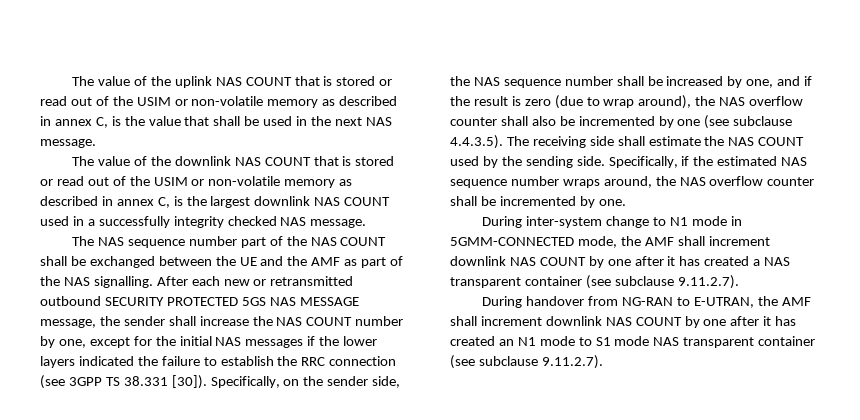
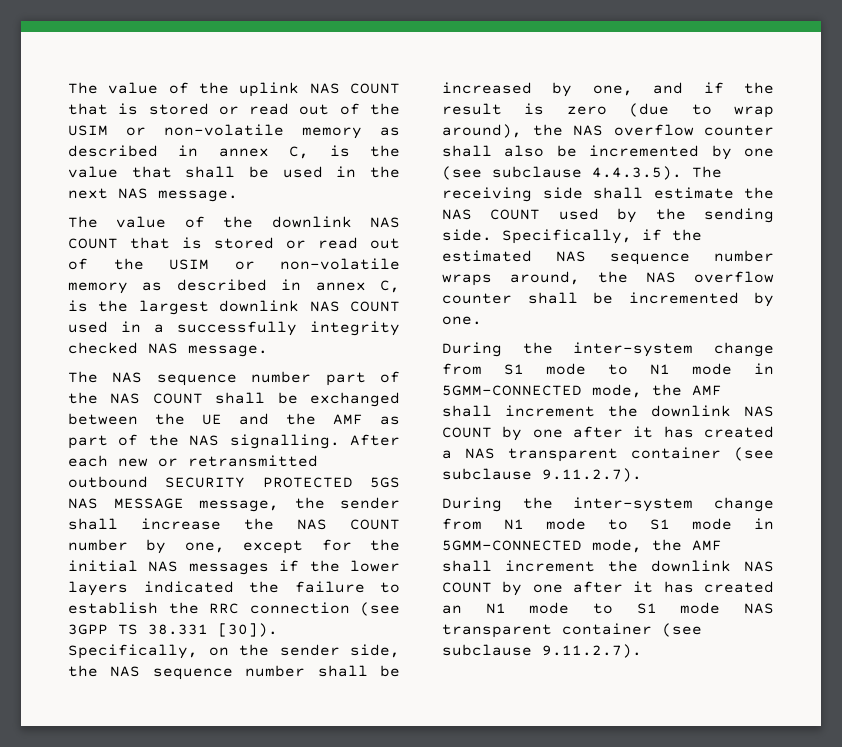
[526,216,649,228] inter-system change -> [522,342,774,357] [442,363,586,375] the inter-system change from S1 mode
(770, 241) none -> [608,405,638,417] the
[526,296,811,308] [450,316,542,326] handover from NG-RAN to E-UTRAN, the AMF shall increment -> [522,497,774,512] [442,518,774,530] [442,539,722,553] [442,560,638,572] the inter-system change from N1 mode to S1 mode in 5GMM-CONNECTED mode, the AMF shall increment the

